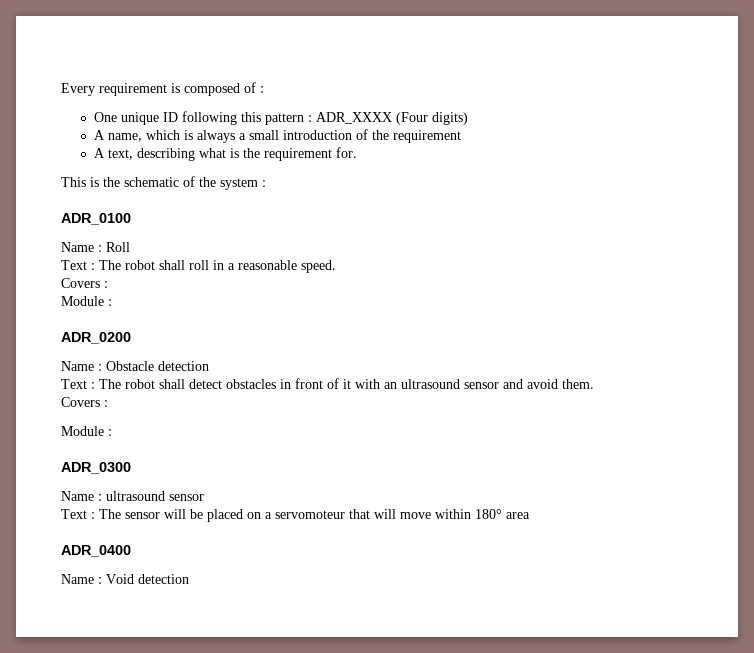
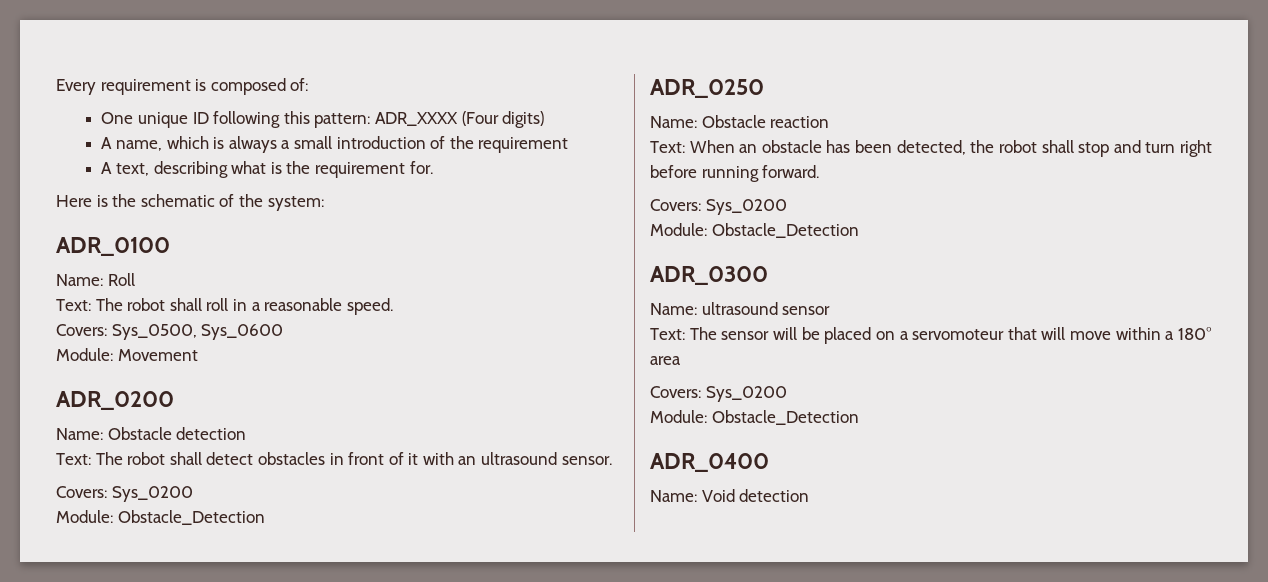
[244,82,264,93] of : -> [290,78,309,91] of:
[264,113,312,125] pattern : -> [314,113,371,128] pattern:
[61,177,86,187] This -> [56,195,92,207] Here
[220,178,266,190] system : -> [267,196,324,211] system:
[61,242,102,252] Name : -> [56,274,103,286] Name:
[61,260,95,270] Text : -> [56,299,91,311] Text:
[61,278,108,288] [61,296,112,306] Covers : // Module : -> [56,324,284,340] [56,348,198,361] Covers: Sys_0500, Sys_0600 // Module: Movement
[61,361,102,371] Name : -> [56,428,103,440] Name:
[61,379,95,389] Text : -> [56,453,91,465] Text:
[464,379,594,389] [61,397,108,407] [61,426,112,436] sensor and avoid them. // Covers : // Module : -> [561,456,612,465] [56,486,193,502] [56,510,265,525] [650,79,764,98] [650,115,830,128] [650,140,1212,157] [650,165,820,182] [650,199,787,215] [650,223,859,238] sensor. // Covers: Sys_0200 // Module: Obstacle_Detection // ADR_0250 // Name: Obstacle reaction // Text: When an obstacle has been detected, the robot shall stop and turn right before running forward. // Covers: Sys_0200 // Module: Obstacle_Detection
[61,491,102,501] Name : -> [650,303,697,315] Name:
[61,509,95,519] Text : -> [650,328,685,340] Text:
(471, 514) none -> [1165,331,1175,340] a
(530, 515) none -> [650,386,787,402] [650,410,859,425] // Covers: Sys_0200 // Module: Obstacle_Detection
[61,574,102,584] Name : -> [650,490,697,502] Name:

